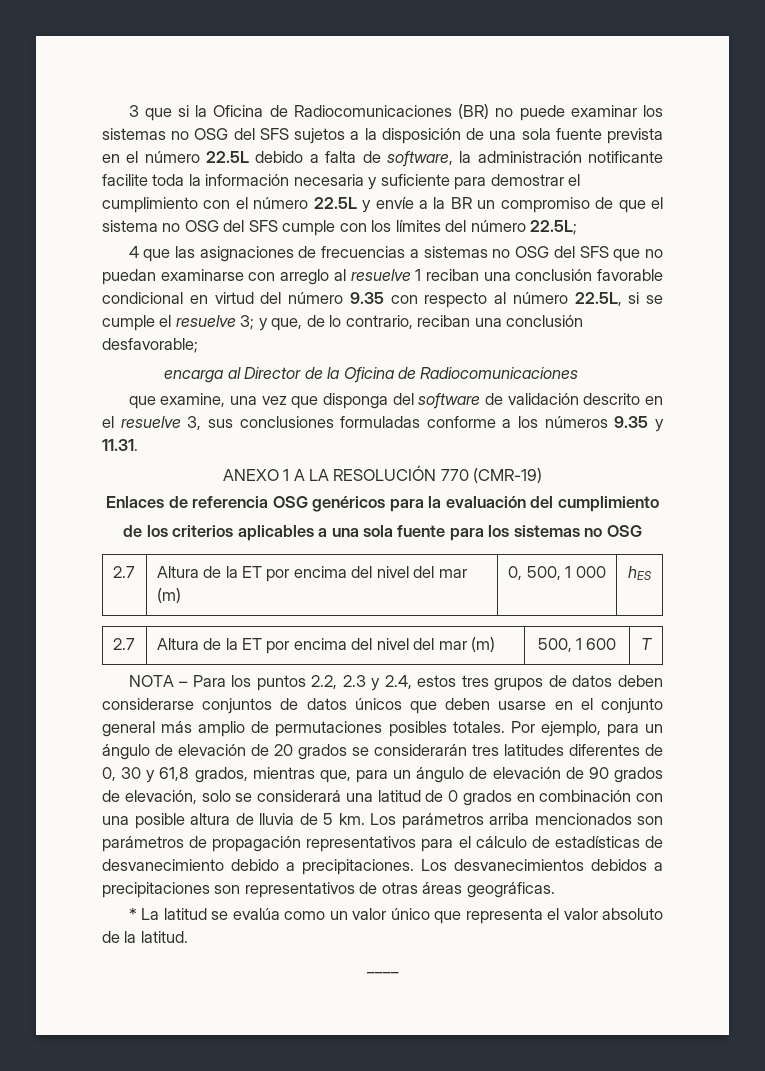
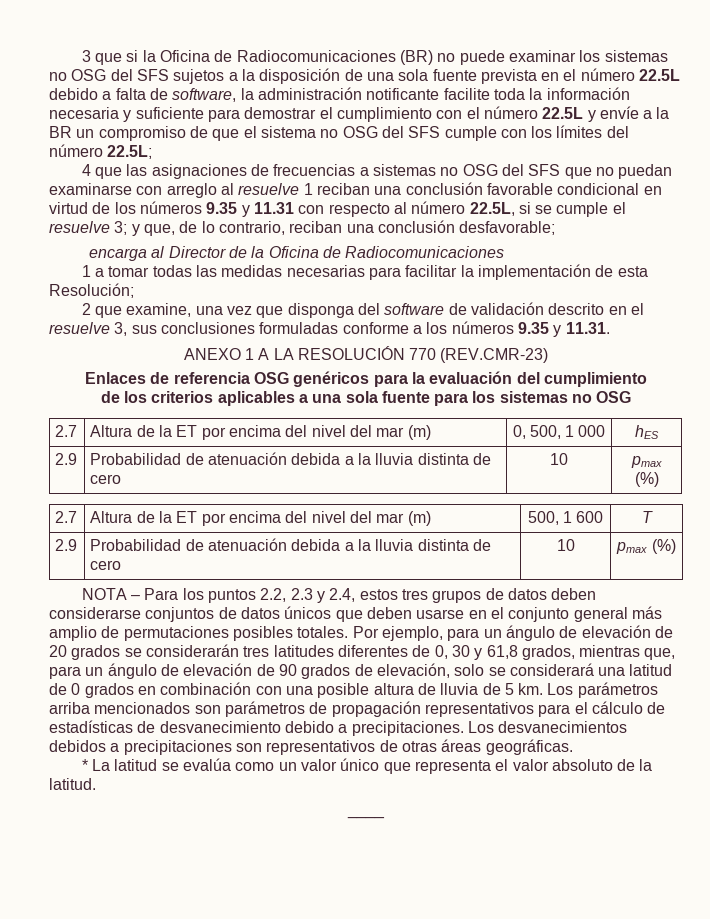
[260,292,384,304] del número 9.35 -> [92,201,294,217] de los números 9.35 y 11.31
(579, 373) none -> [81,264,648,280] [49,283,134,298] [81,303,91,315] 1 a tomar todas las medidas necesarias para facilitar la implementación de esta Resolución; // 2
[473,468,543,483] (CMR-19) -> [440,348,549,363] (REV.CMR-23)
(652, 573) none -> [55,453,78,465] [90,452,491,465] [90,474,122,484] [550,453,568,465] [630,456,662,468] [634,472,659,487] // 2.9 | Probabilidad de atenuación debida a la lluvia distinta de cero | 10 | pmax (%)
(652, 644) none -> [55,539,78,551] [90,538,491,551] [90,560,122,570] [556,539,575,551] [616,539,676,554] // 2.9 | Probabilidad de atenuación debida a la lluvia distinta de cero | 10 | pmax (%)

